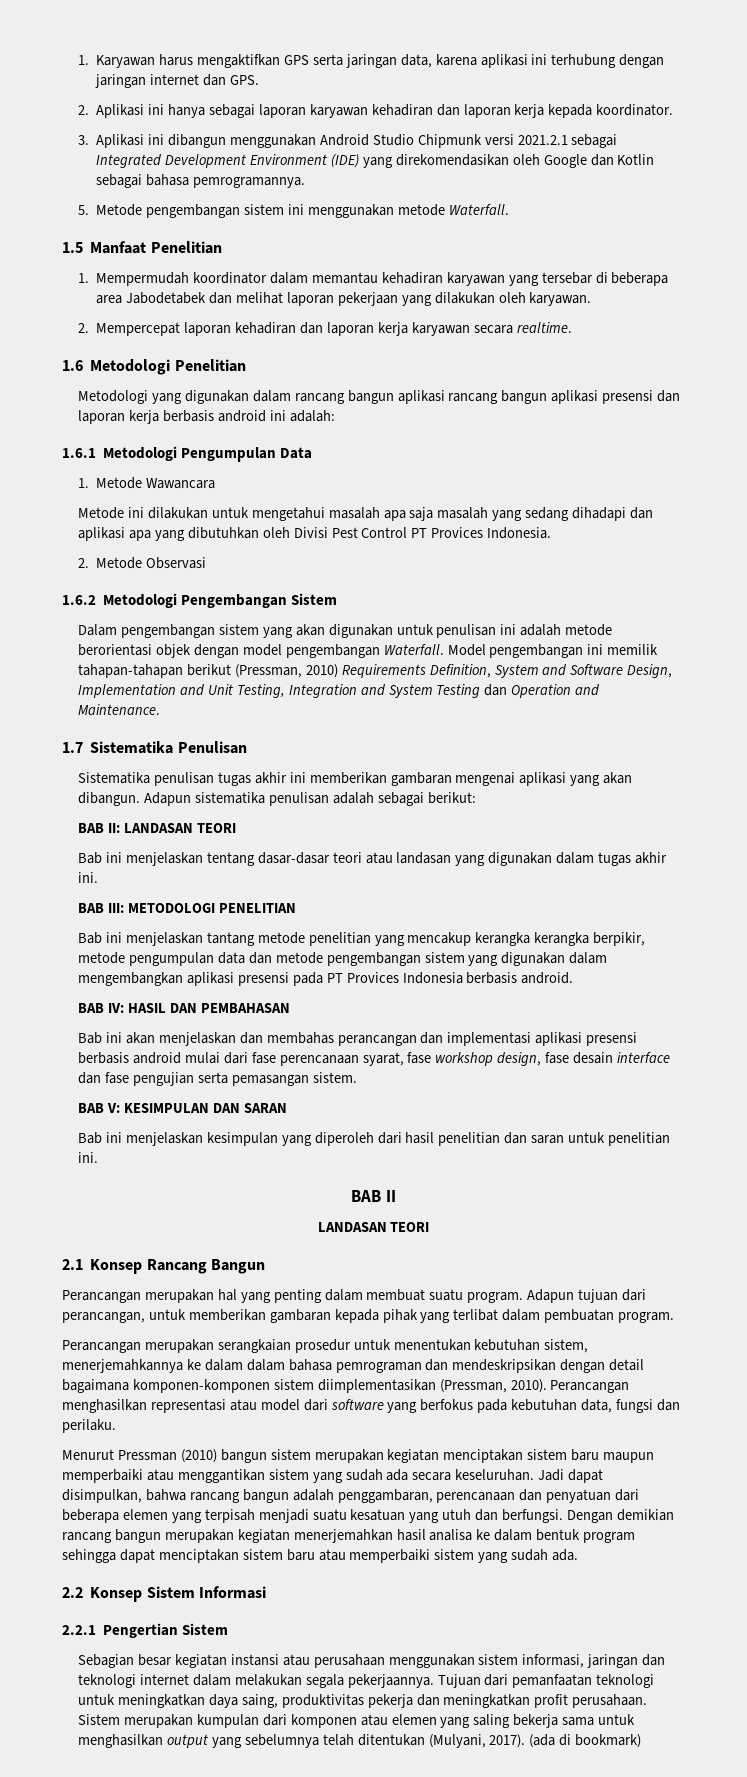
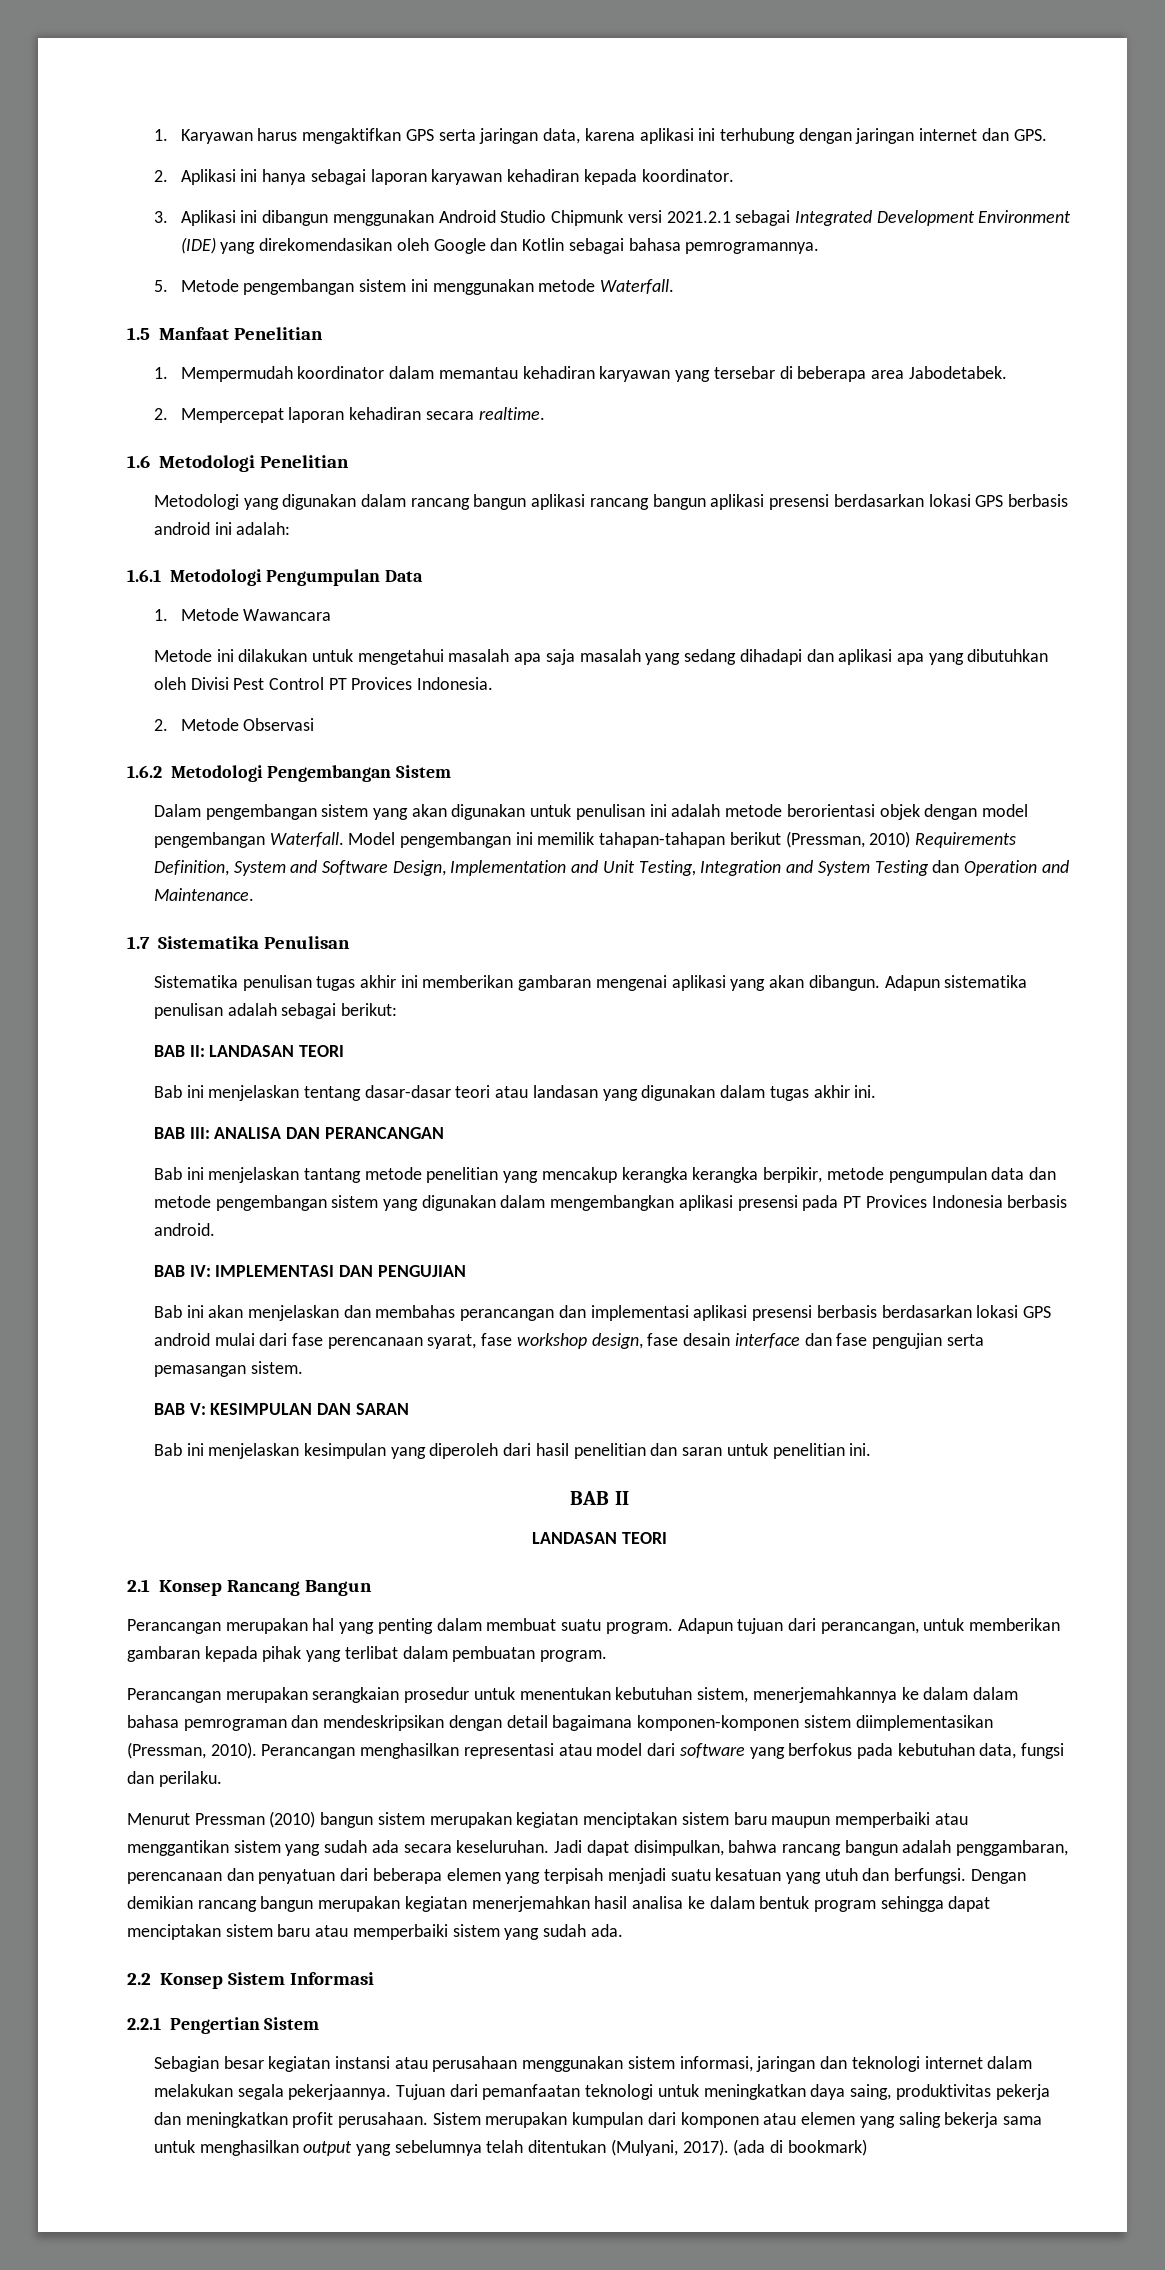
[436,104,545,118] dan laporan kerja -> (580, 175) none
[126,292,592,306] Jabodetabek dan melihat laporan pekerjaan yang dilakukan oleh karyawan. -> [908,366,1007,379] Jabodetabek.
[299,322,470,336] dan laporan kerja karyawan -> (422, 413) none
[657,390,681,402] [78,410,159,424] dan laporan kerja -> [833,494,1004,507] berdasarkan lokasi GPS
[127,903,296,913] METODOLOGI PENELITIAN -> [214,1127,444,1139] ANALISA DAN PERANCANGAN
[127,1003,290,1013] HASIL DAN PEMBAHASAN -> [215,1265,466,1277] IMPLEMENTASI DAN PENGUJIAN
(130, 1058) none -> [881,1305,1052,1318] berdasarkan lokasi GPS

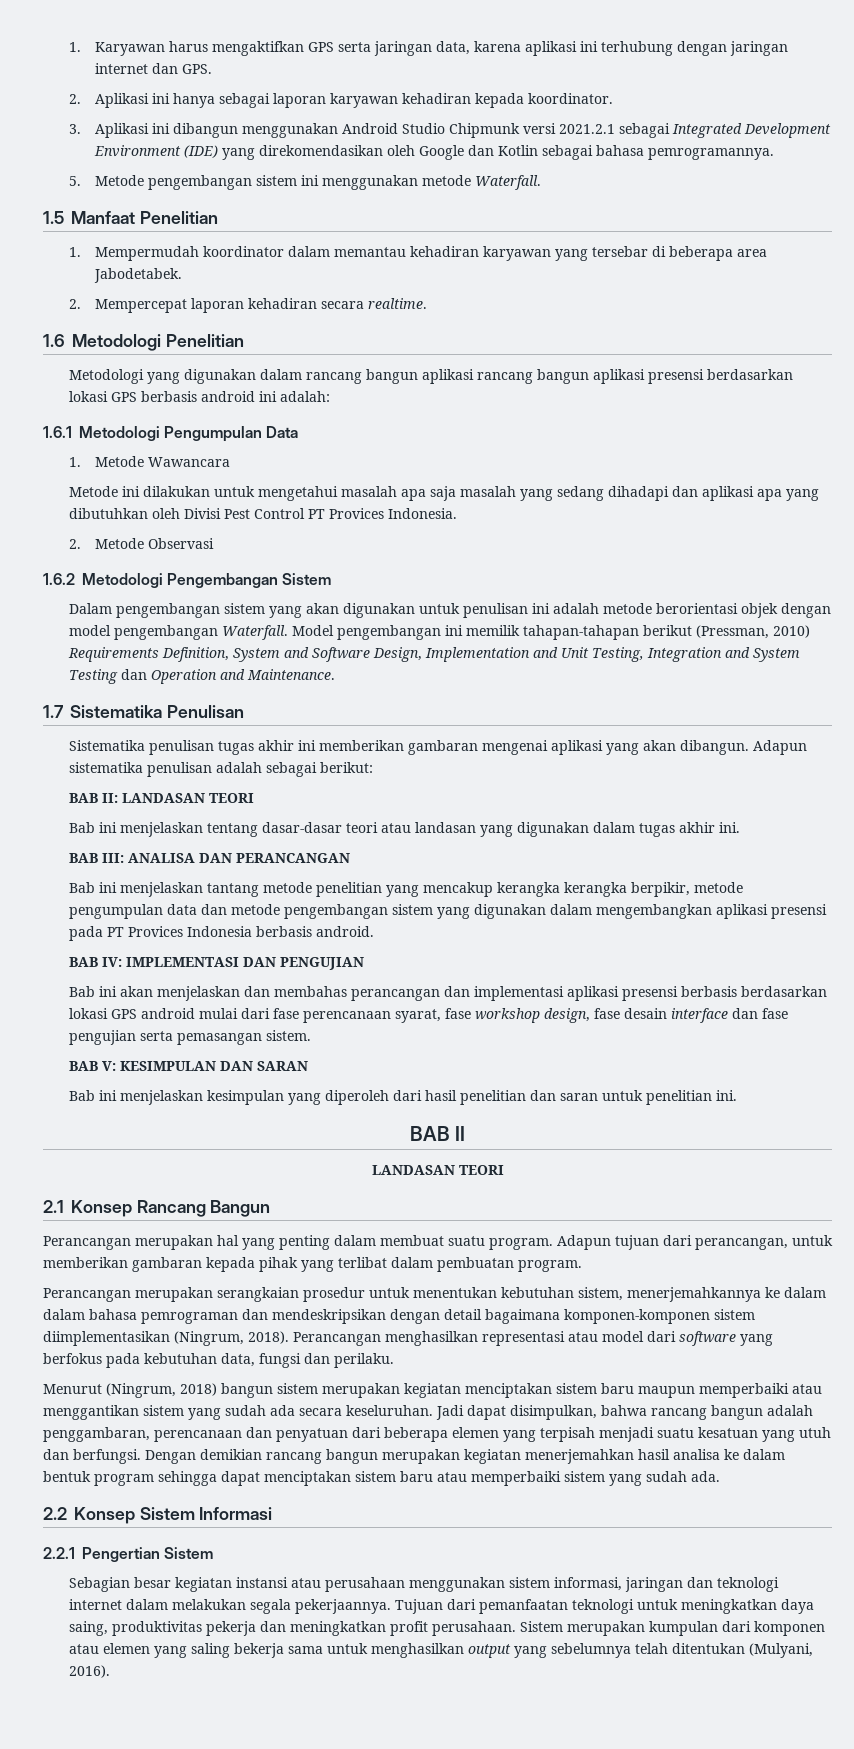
[127,1742,257,1759] (Pressman, 2010). -> [174,1331,289,1346] (Ningrum, 2018).
[194,1811,316,1828] Pressman (2010) -> [106,1383,217,1398] (Ningrum, 2018)
[682,2139,867,2156] 2017). (ada di bookmark) -> [69,1665,111,1678] 2016).

